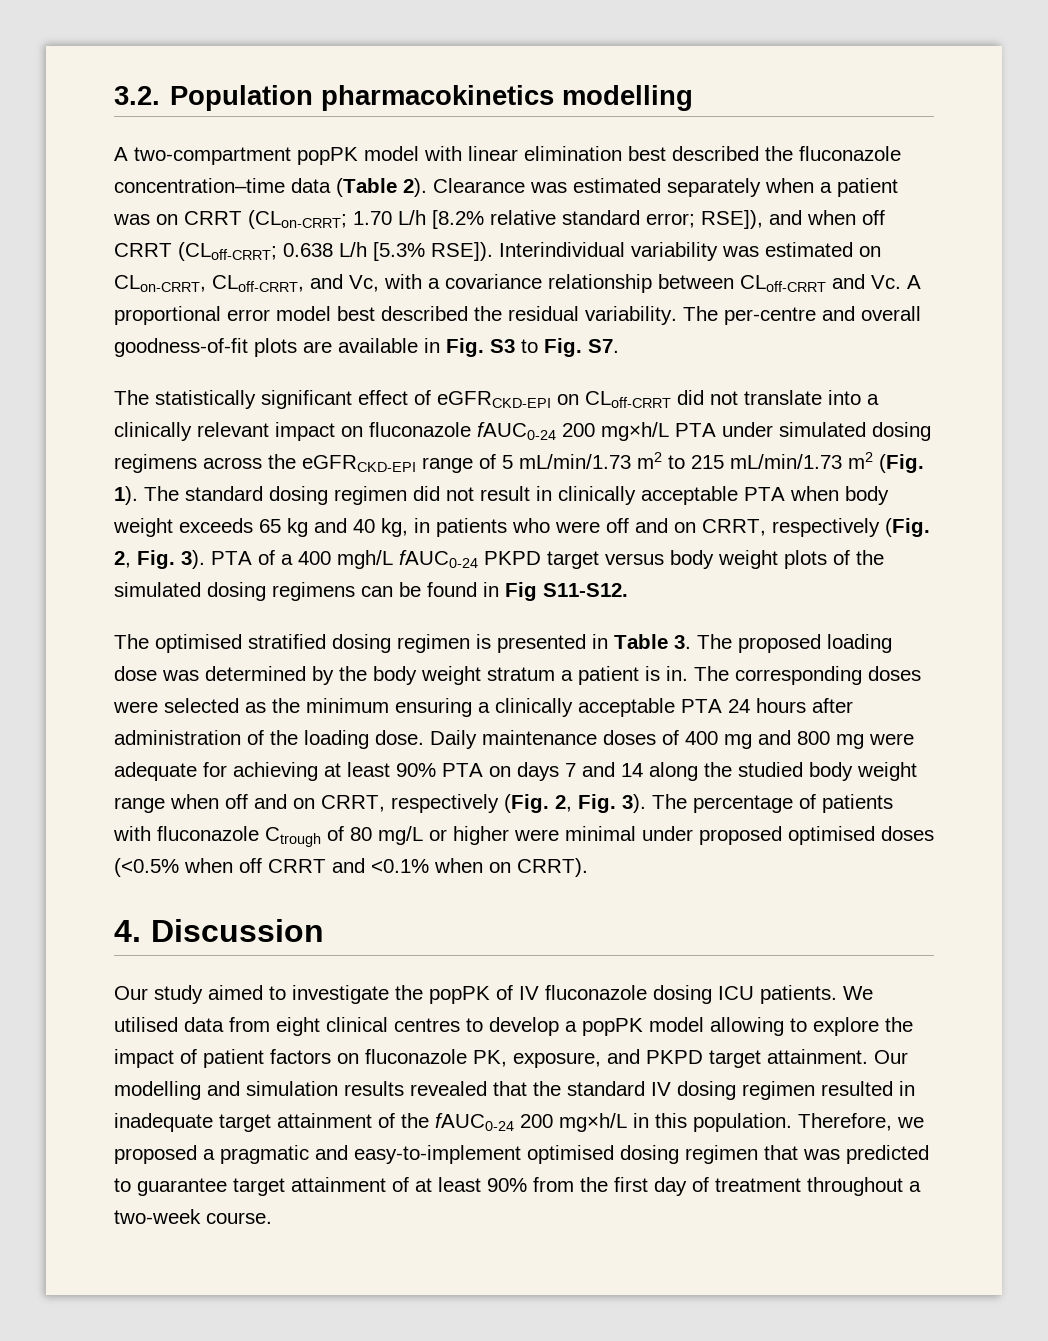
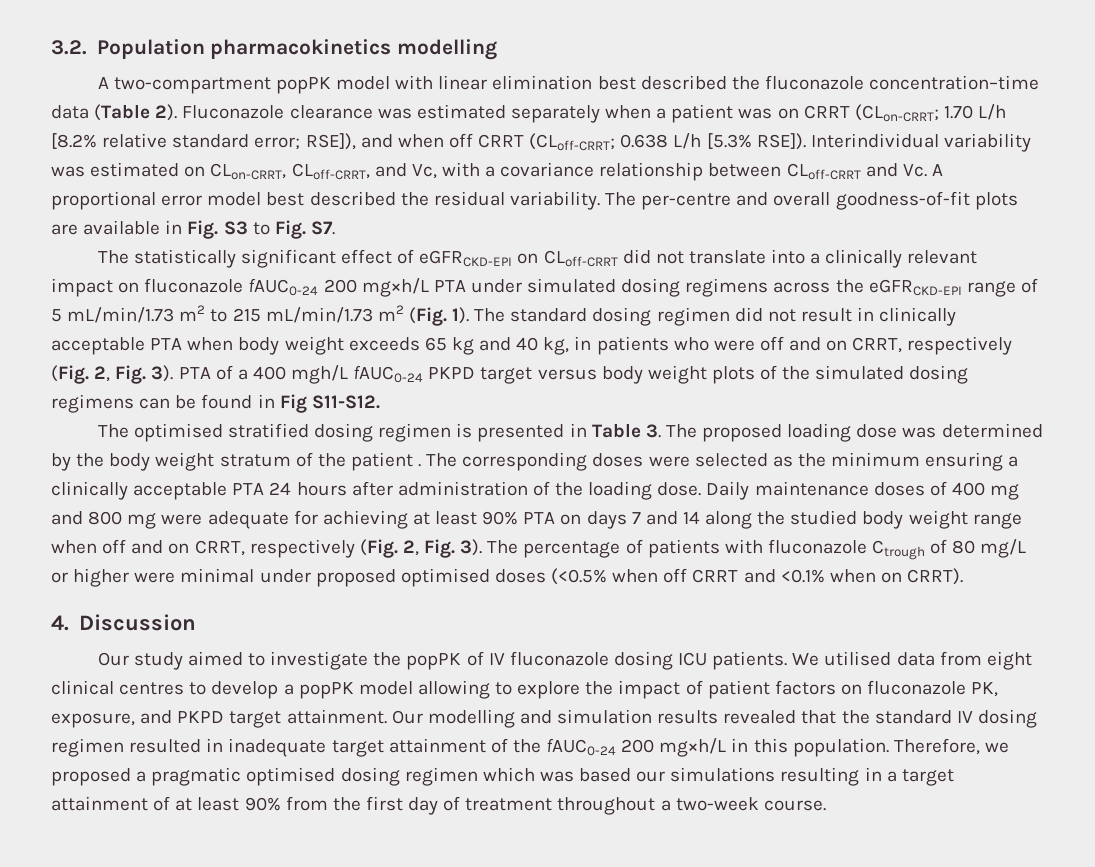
[433,178,525,193] Clearance -> [182,105,373,119] Fluconazole clearance
[561,666,688,685] a patient is in. -> [295,452,422,471] of the patient .
[315,1145,521,1164] and easy-to-implement -> (242, 776) none
[764,1145,929,1164] [114,1178,227,1196] that was predicted to guarantee -> [482,767,897,786] which was based our simulations resulting in a

